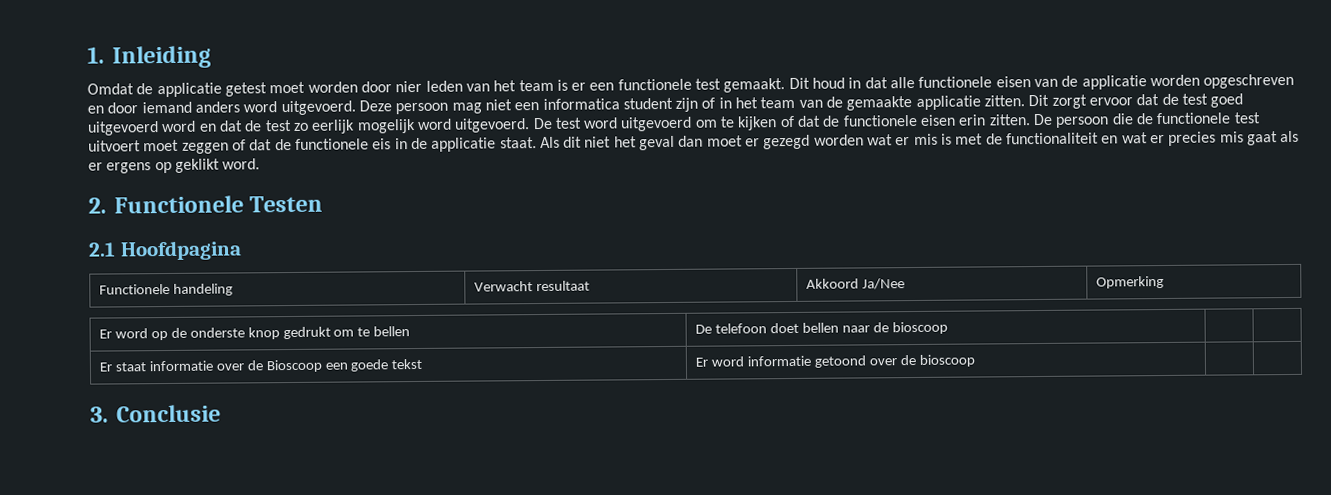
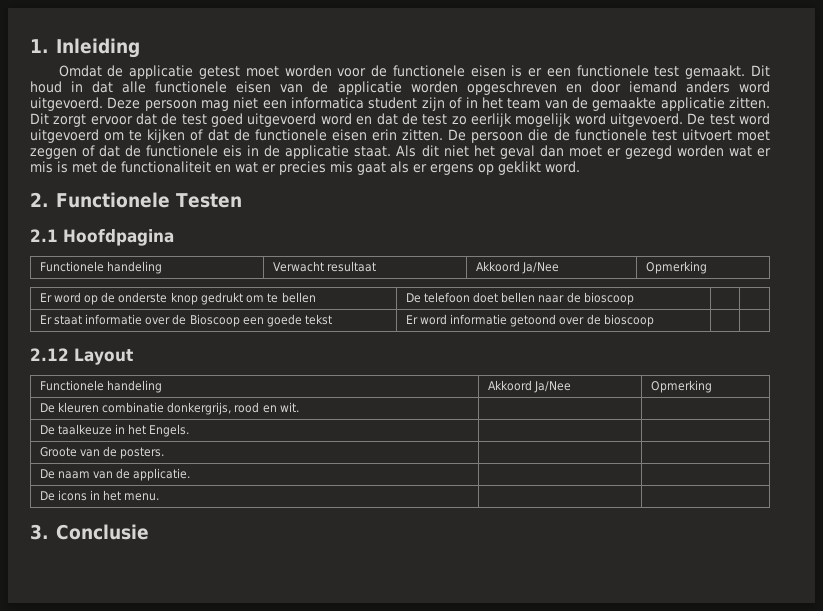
[360,79,554,93] door nier leden van het team -> [337,65,506,77] voor de functionele eisen
(975, 360) none -> [30,348,133,365] [39,380,162,393] [487,380,571,393] [650,380,712,393] [39,402,299,415] [39,424,190,437] [39,446,165,459] [39,468,191,481] [39,490,160,501] // 2.12 Layout // Functionele handeling | Akkoord Ja/Nee | Opmerking // De kleuren combinatie donkergrijs, rood en wit. | | // De taalkeuze in het Engels. | | // Groote van de posters. | | // De naam van de applicatie. | | // De icons in het menu. | |

